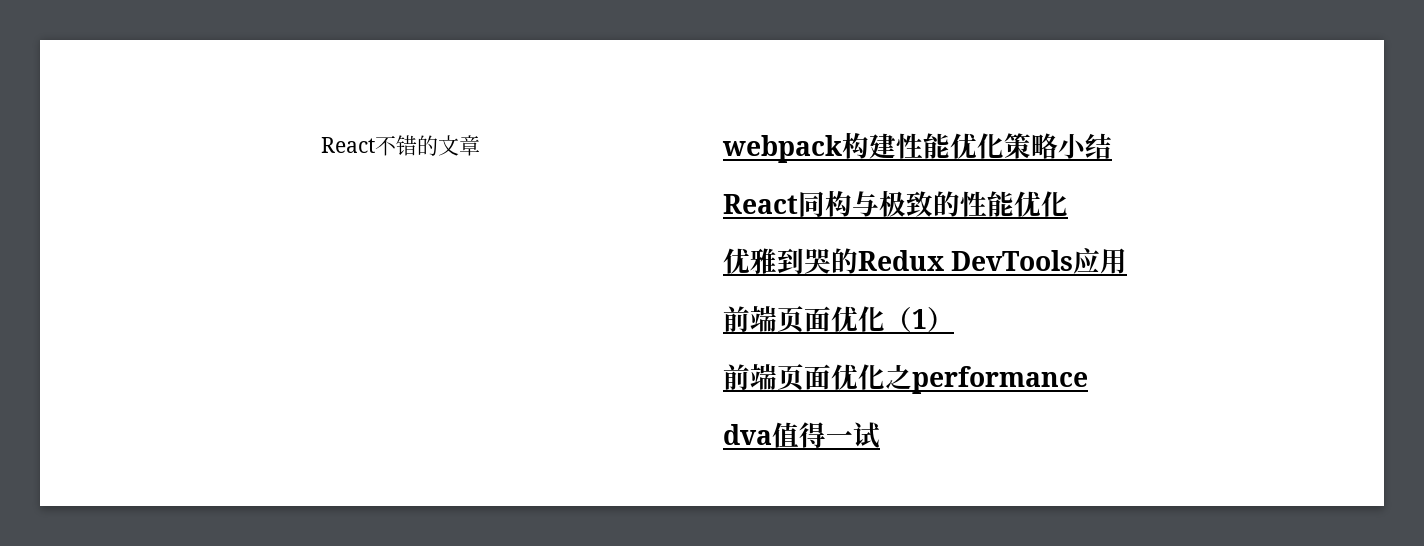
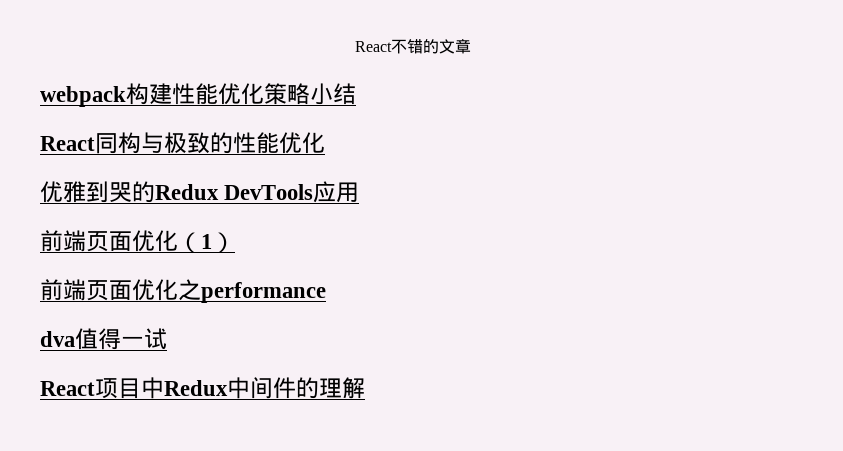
(880, 435) none -> [40,377,365,399] // React项目中Redux中间件的理解

